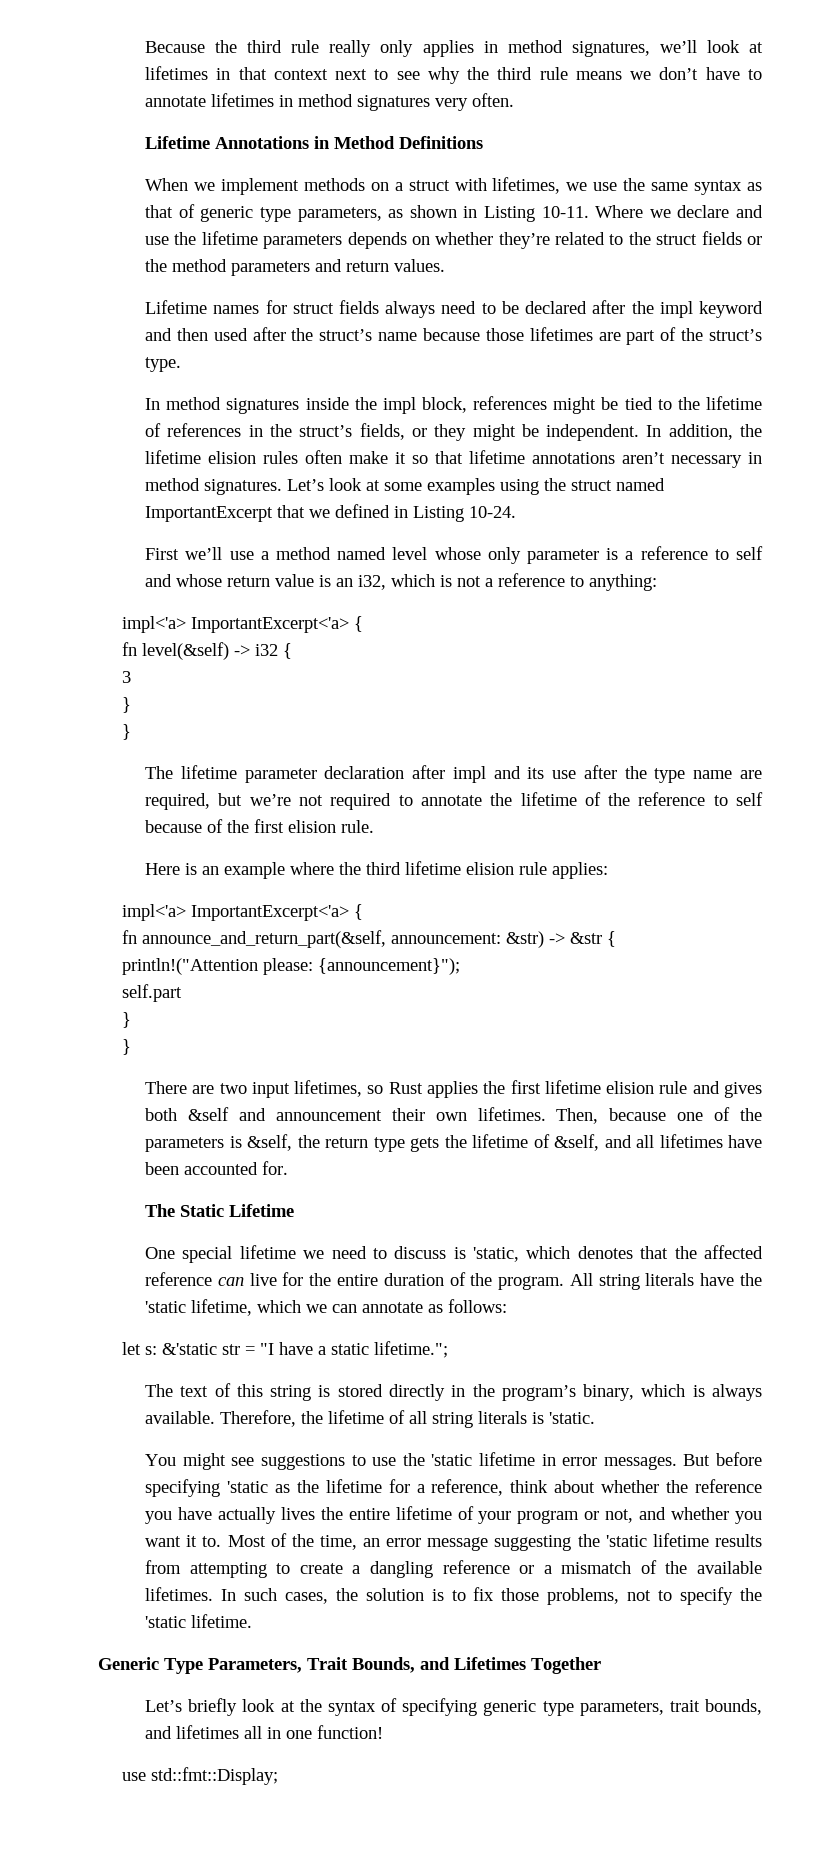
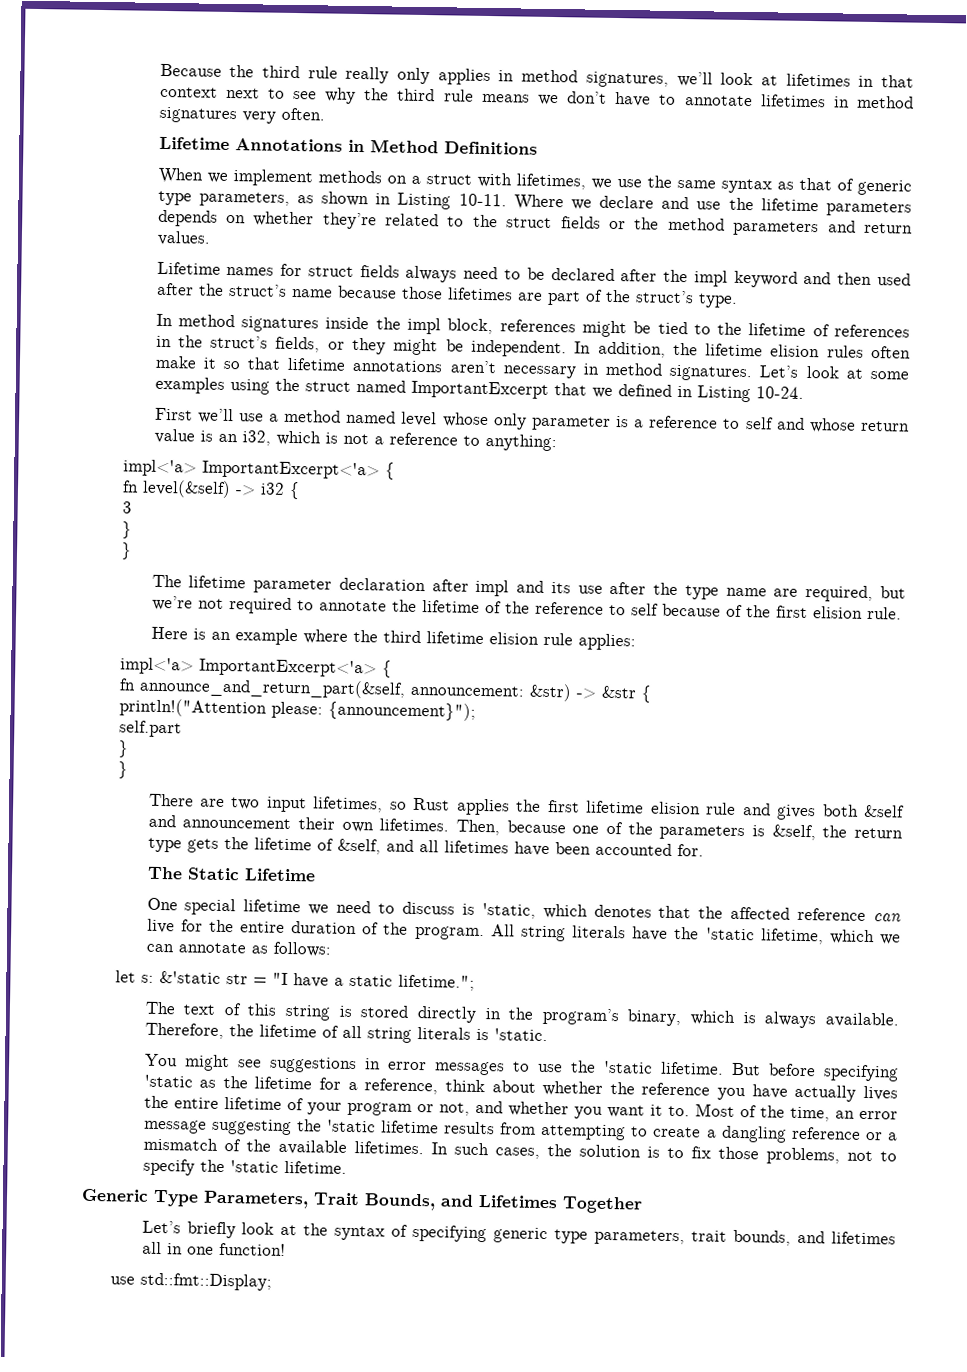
(345, 1462) none -> [364,1058,505,1076] in error messages
[478,1452,677,1470] lifetime in error messages. -> [659,1061,724,1075] lifetime.

